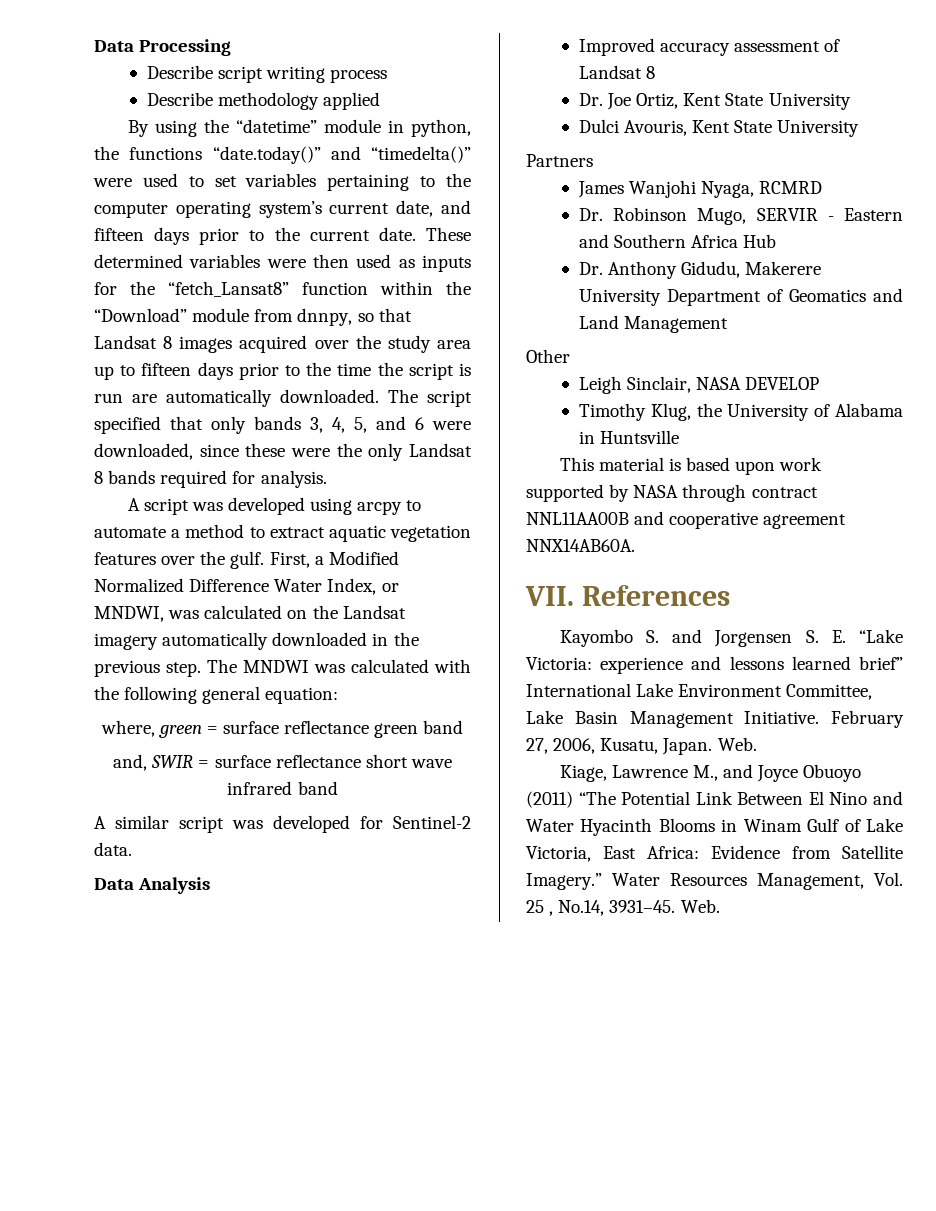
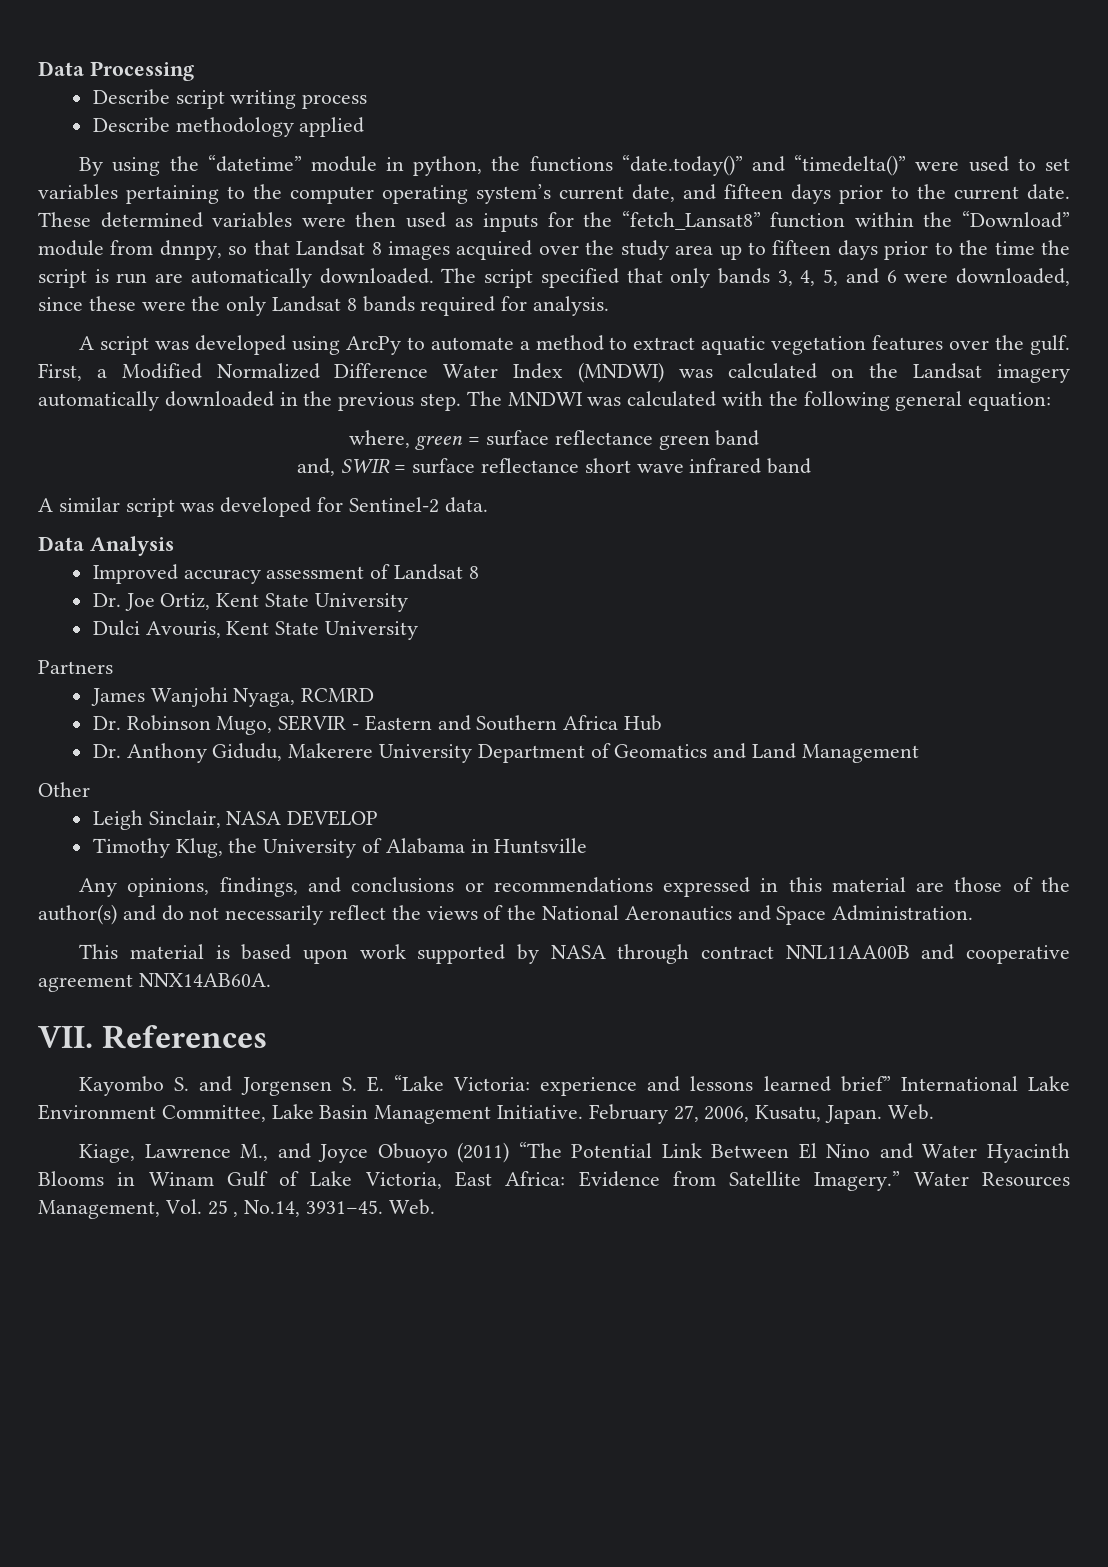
[357,501,403,515] arcpy -> [345,336,401,355] ArcPy
[327,578,399,595] [94,606,164,622] Index, or MNDWI, -> [513,362,664,383] Index (MNDWI)
(680, 437) none -> [79,877,1071,897] [38,904,974,925] // Any opinions, findings, and conclusions or recommendations expressed in this material are those of the author(s) and do not necessarily reflect the views of the National Aeronautics and Space Administration.

